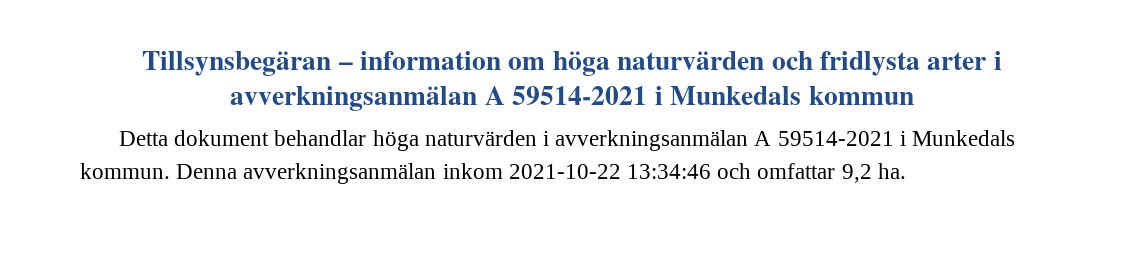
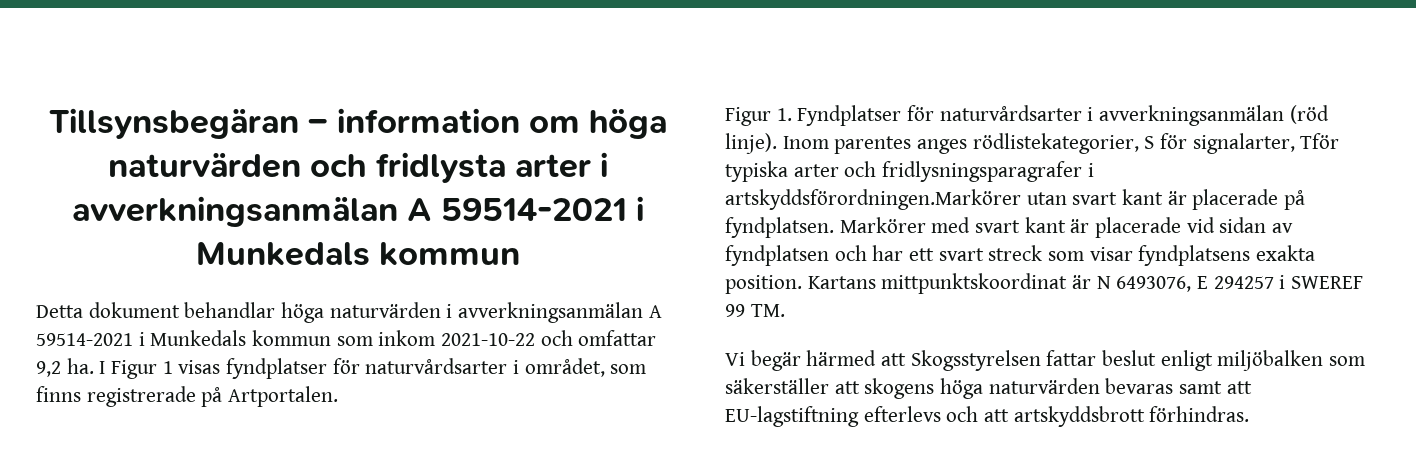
[80,163,437,184] kommun. Denna avverkningsanmälan -> [252,330,373,346] kommun som
[627,164,712,179] 13:34:46 -> (536, 339) none
(906, 171) none -> [99,358,647,379] [36,386,339,407] [725,105,1329,126] [725,133,1340,154] [725,161,1094,182] [725,189,1306,210] [725,217,1294,238] [725,245,1316,266] [725,273,1364,294] [725,304,785,317] [725,350,1366,371] [725,378,1252,399] [725,406,1250,427] I Figur 1 visas fyndplatser för naturvårdsarter i området, som finns registrerade på Artportalen. // Figur 1. Fyndplatser för naturvårdsarter i avverkningsanmälan (röd linje). Inom parentes anges rödlistekategorier, S för signalarter, Tför typiska arter och fridlysningsparagrafer i artskyddsförordningen.Markörer utan svart kant är placerade på fyndplatsen. Markörer med svart kant är placerade vid sidan av fyndplatsen och har ett svart streck som visar fyndplatsens exakta position. Kartans mittpunktskoordinat är N 6493076, E 294257 i SWEREF 99 TM. // Vi begär härmed att Skogsstyrelsen fattar beslut enligt miljöbalken som säkerställer att skogens höga naturvärden bevaras samt att EU-lagstiftning efterlevs och att artskyddsbrott förhindras.

